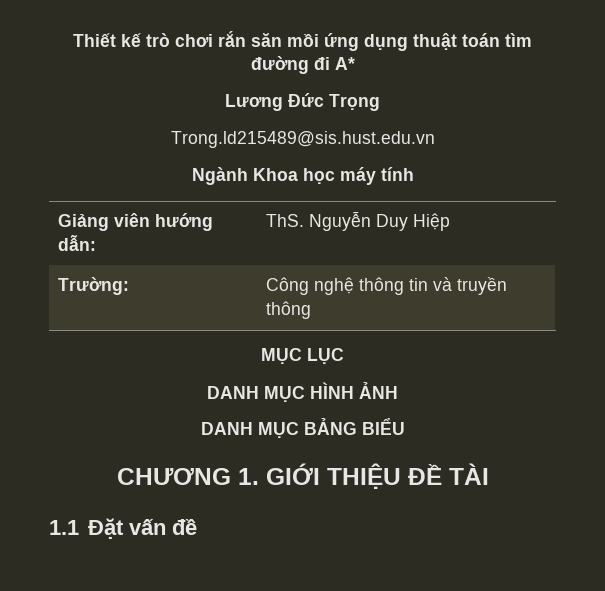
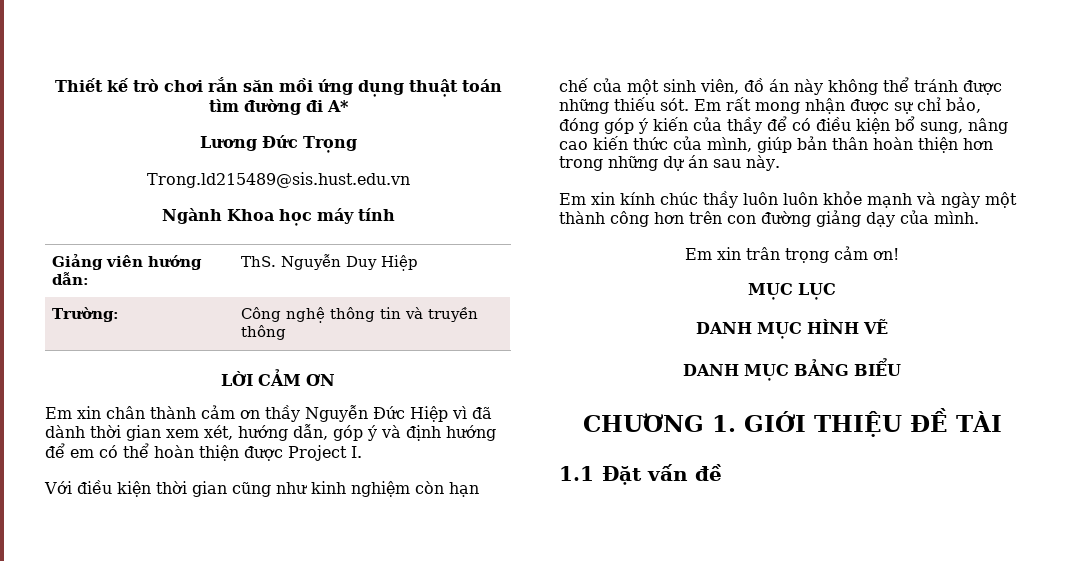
(312, 310) none -> [221,369,335,386] [45,405,492,422] [45,424,496,441] [45,443,362,461] [44,480,479,497] [559,77,1002,95] [559,97,981,114] [559,116,1008,134] [559,136,993,153] [559,155,780,171] [559,191,1017,208] [559,210,979,227] [685,246,899,263] // LỜI CẢM ƠN // Em xin chân thành cảm ơn thầy Nguyễn Đức Hiệp vì đã dành thời gian xem xét, hướng dẫn, góp ý và định hướng để em có thể hoàn thiện được Project I. // Với điều kiện thời gian cũng như kinh nghiệm còn hạn chế của một sinh viên, đồ án này không thể tránh được những thiếu sót. Em rất mong nhận được sự chỉ bảo, đóng góp ý kiến của thầy để có điều kiện bổ sung, nâng cao kiến thức của mình, giúp bản thân hoàn thiện hơn trong những dự án sau này. // Em xin kính chúc thầy luôn luôn khỏe mạnh và ngày một thành công hơn trên con đường giảng dạy của mình. // Em xin trân trọng cảm ơn!
[359,382,398,399] ẢNH -> [863,319,888,334] VẼ

